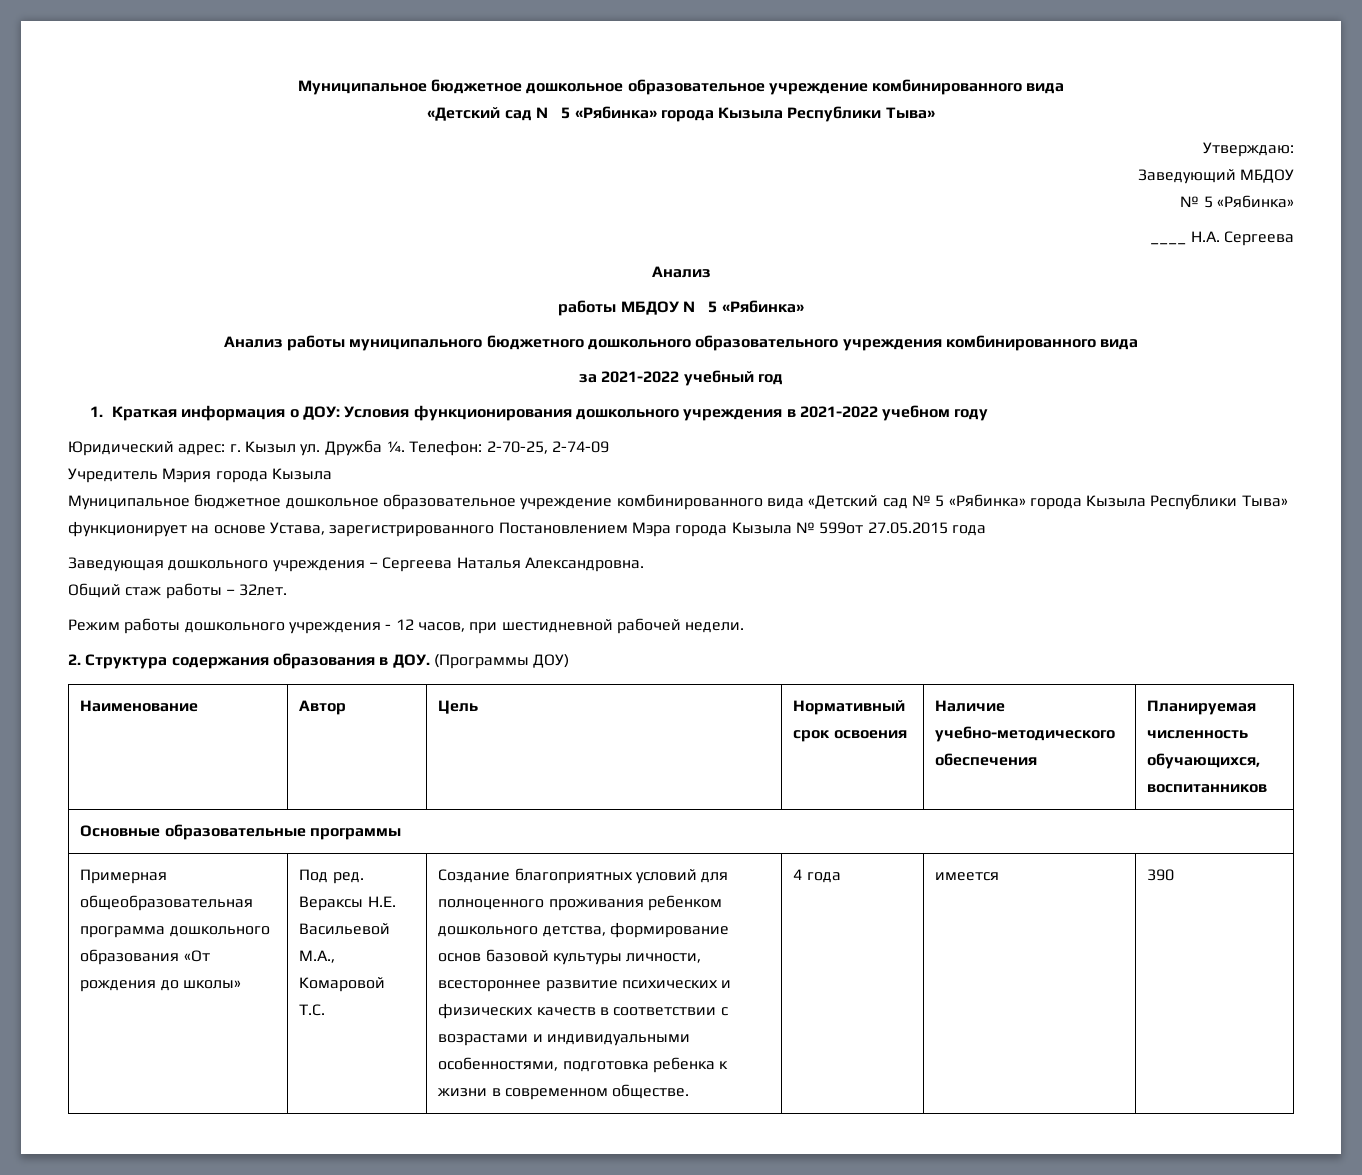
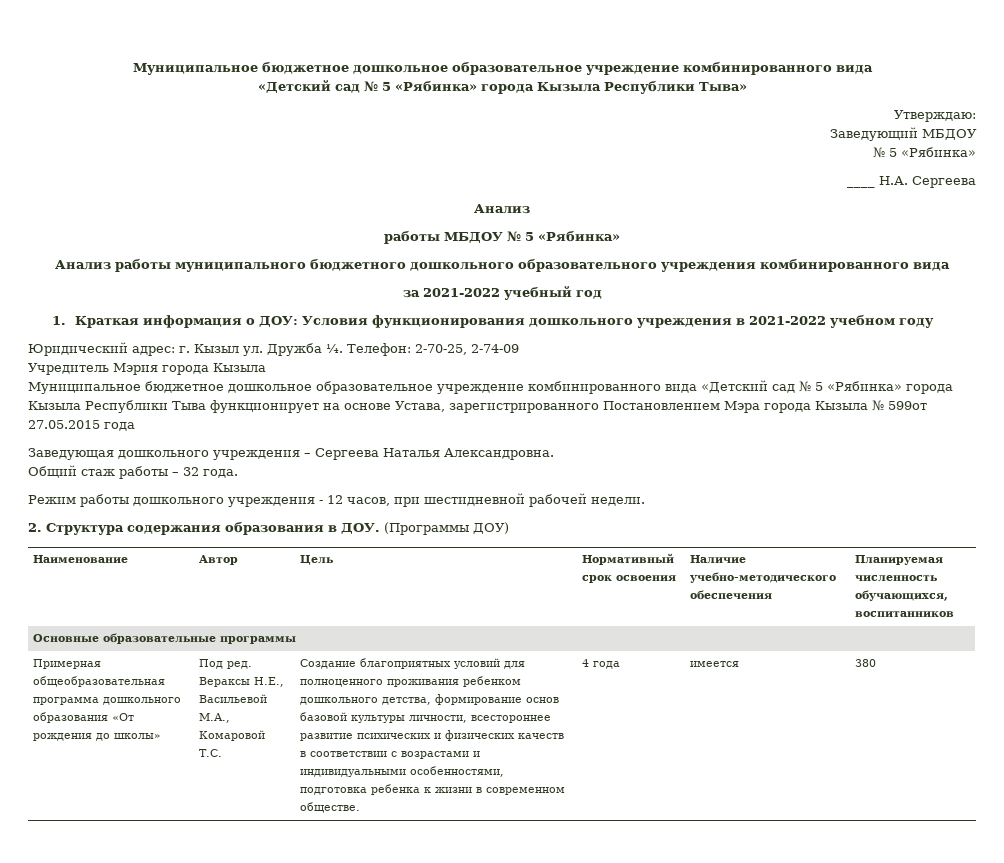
[1241,495,1288,507] Тыва» -> [172,401,206,410] Тыва
[239,584,288,596] 32лет. -> [183,467,238,478] 32 года.
[367,896,396,907] Н.Е. -> [254,677,285,687] Н.Е.,
[1147,869,1175,881] 390 -> [855,659,877,667] 380

